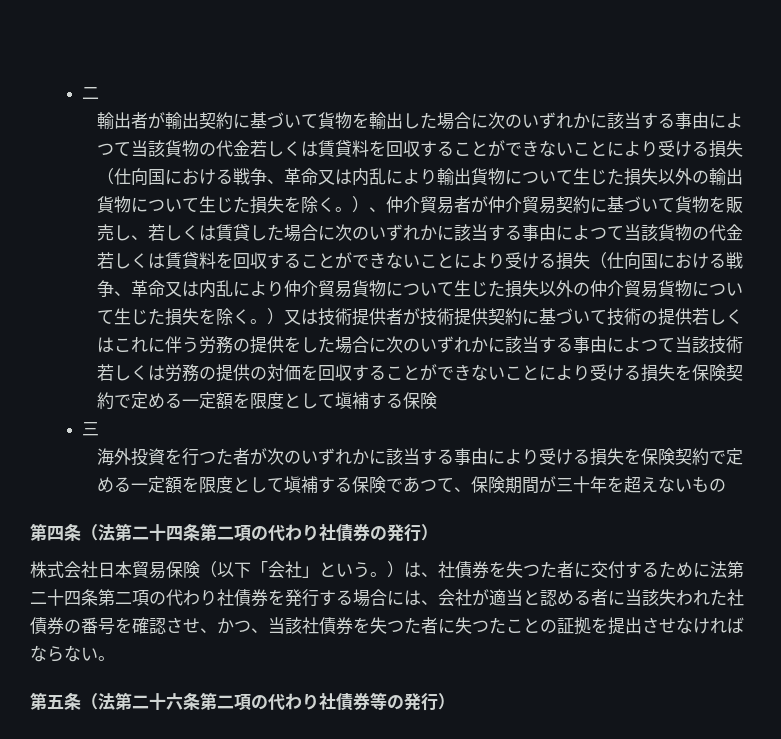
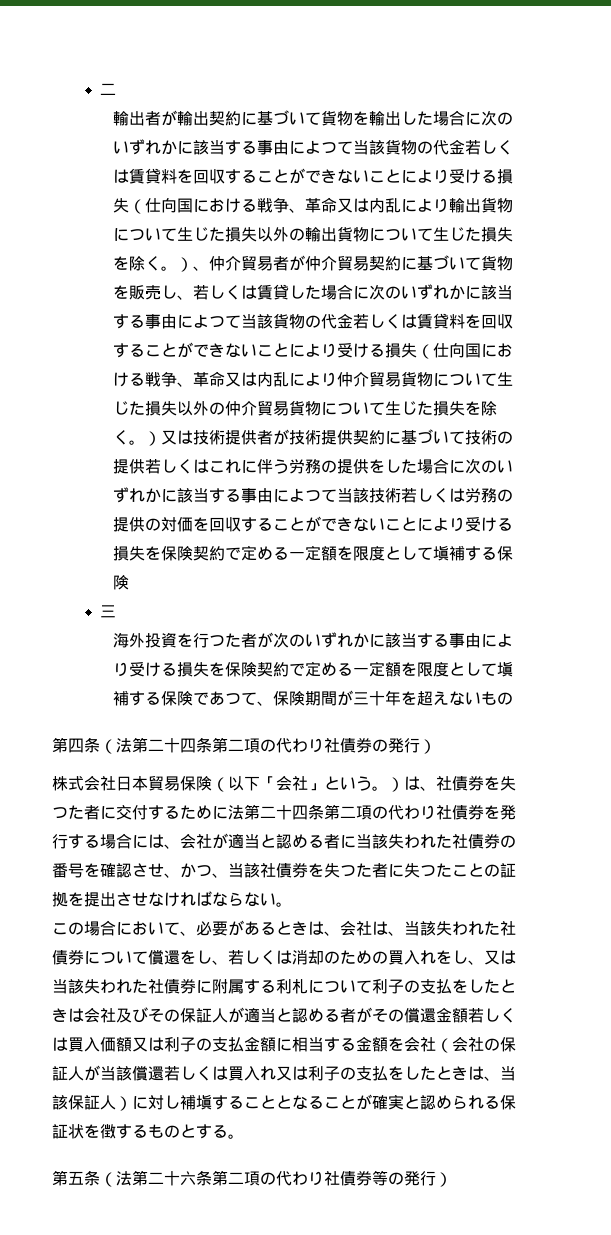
(115, 658) none -> [52,920,516,936] [52,950,516,965] [52,979,516,994] [52,1007,516,1023] [52,1036,516,1053] [52,1065,516,1081] [52,1094,516,1111] [52,1124,244,1139] // この場合において、必要があるときは、会社は、当該失われた社債券について償還をし、若しくは消却のための買入れをし、又は当該失われた社債券に附属する利札について利子の支払をしたときは会社及びその保証人が適当と認める者がその償還金額若しくは買入価額又は利子の支払金額に相当する金額を会社（会社の保証人が当該償還若しくは買入れ又は利子の支払をしたときは、当該保証人）に対し補塡することとなることが確実と認められる保証状を徴するものとする。

